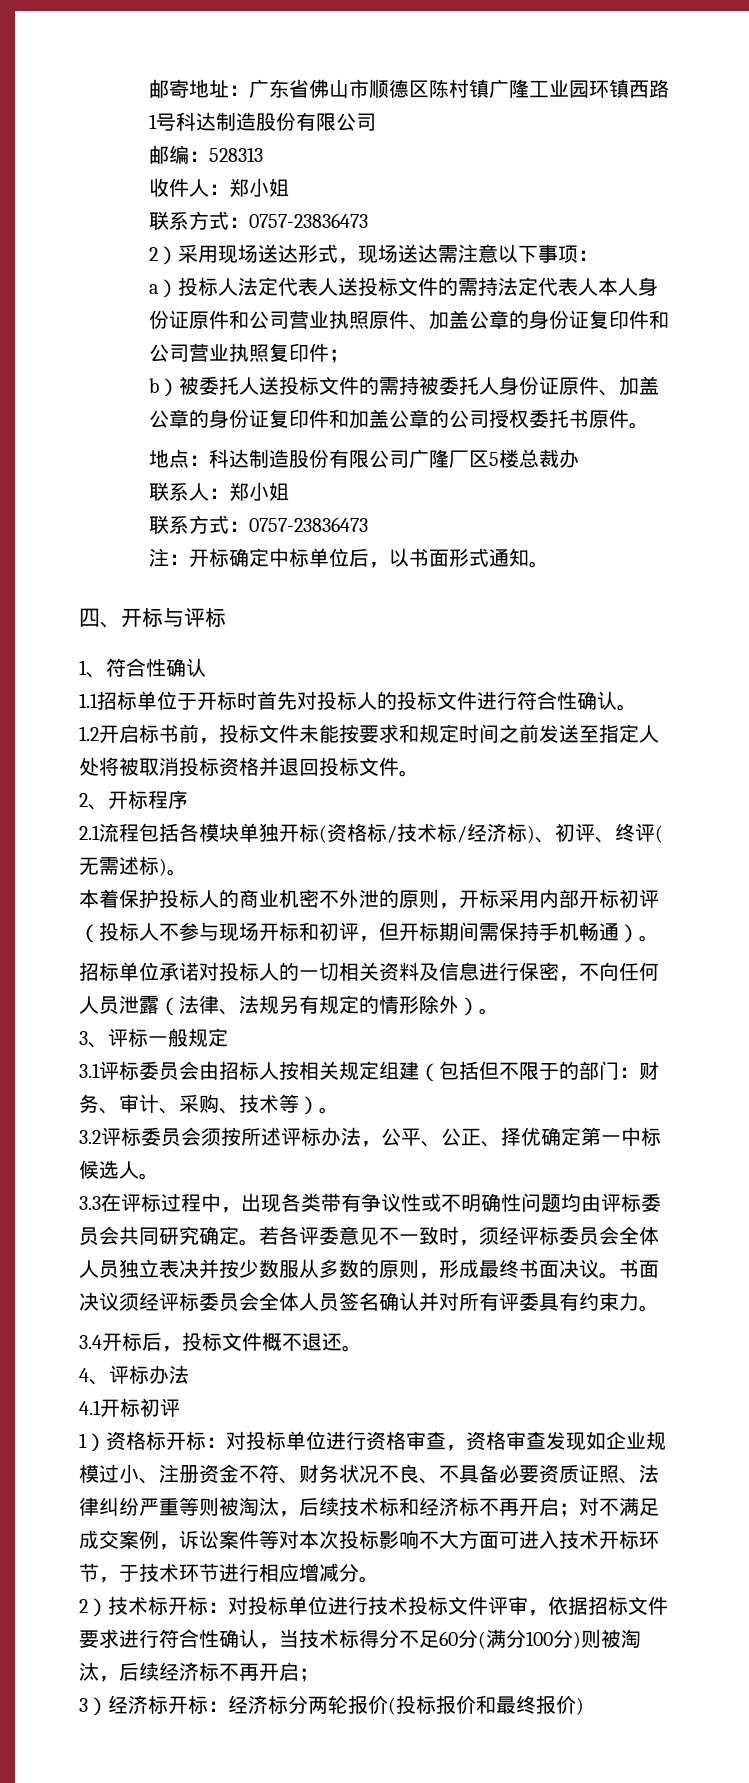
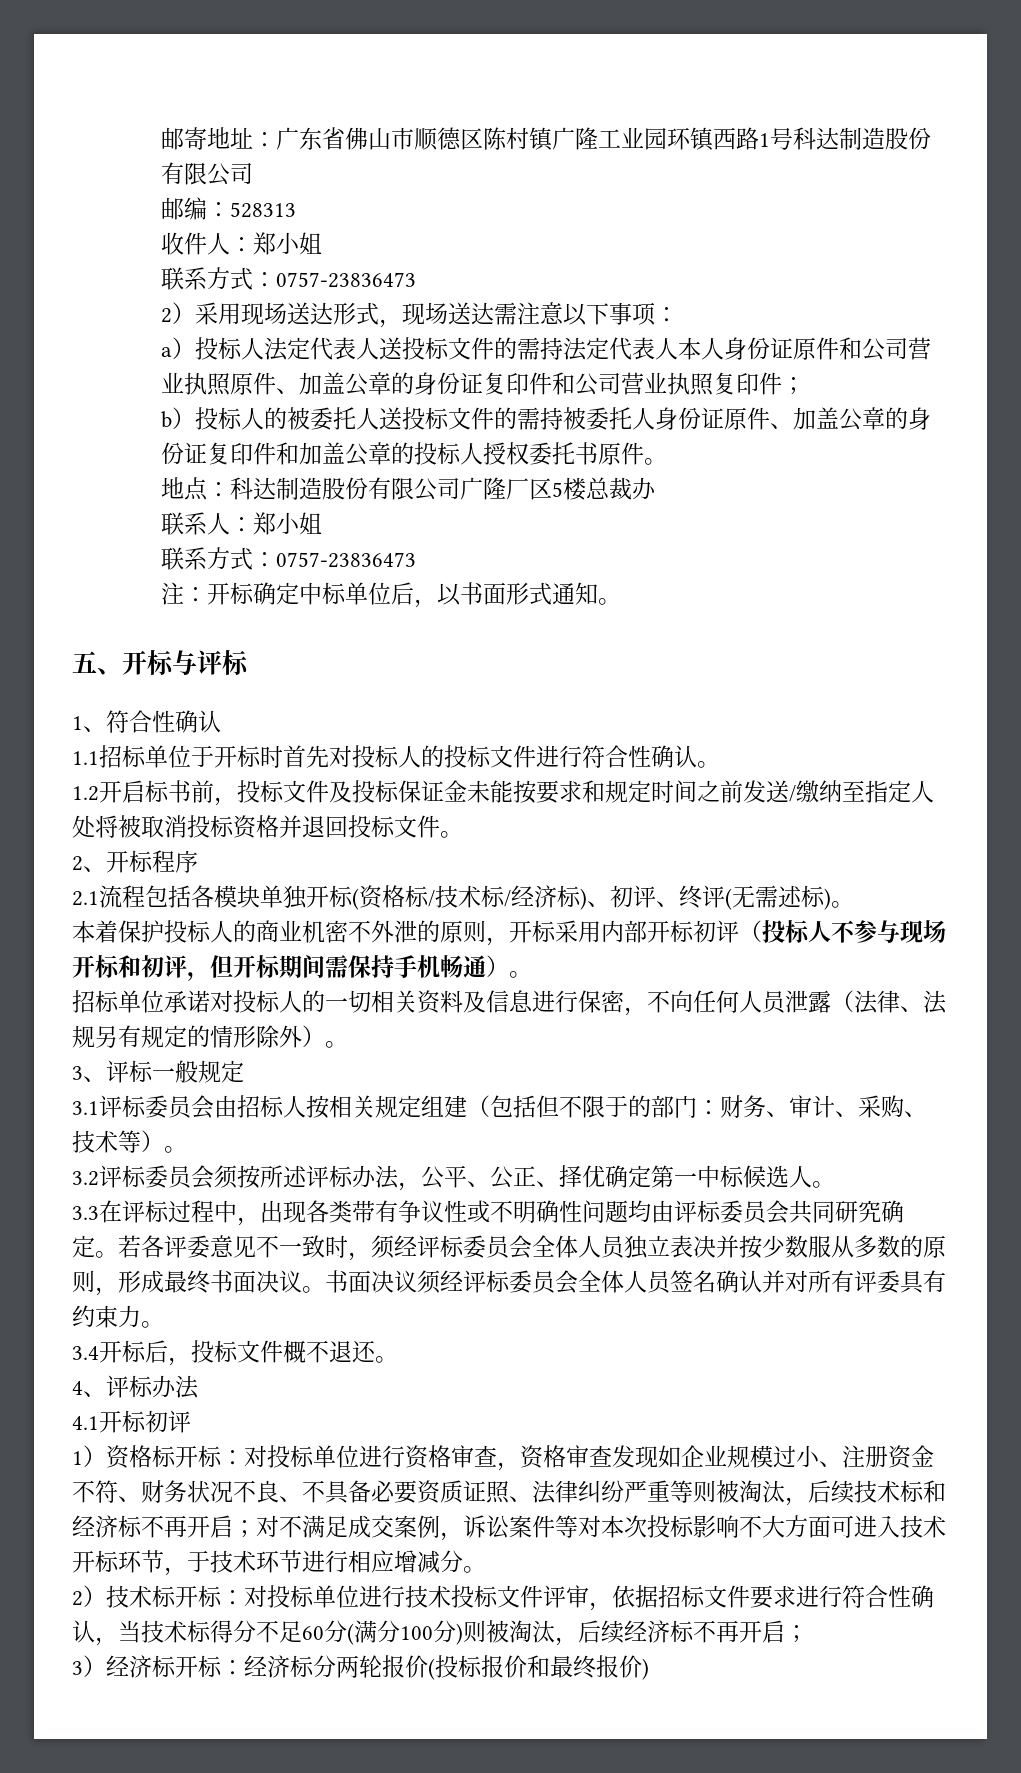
(180, 387) none -> [194,407,287,430] 投标人的
[449,410,490,428] 公司 -> [413,442,483,465] 投标人
[79,608,100,627] 四 -> [72,651,97,673] 五
(299, 733) none -> [329,780,467,803] 及投标保证金
(579, 733) none -> [789,780,842,803] /缴纳

